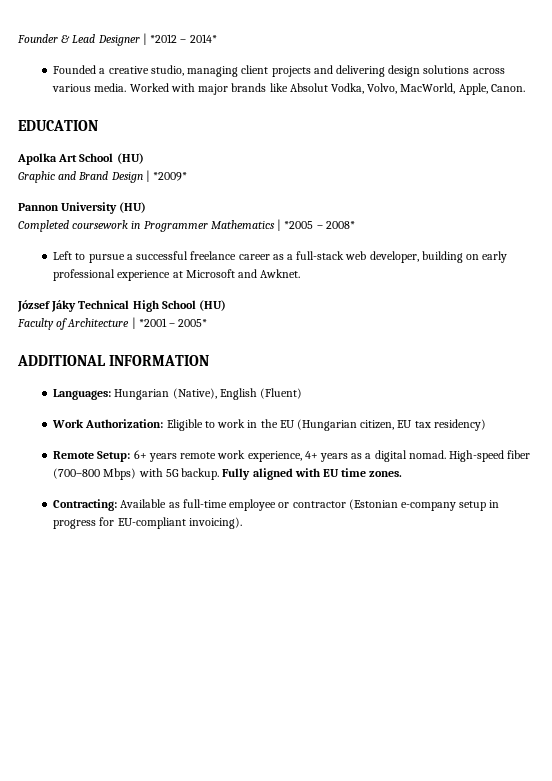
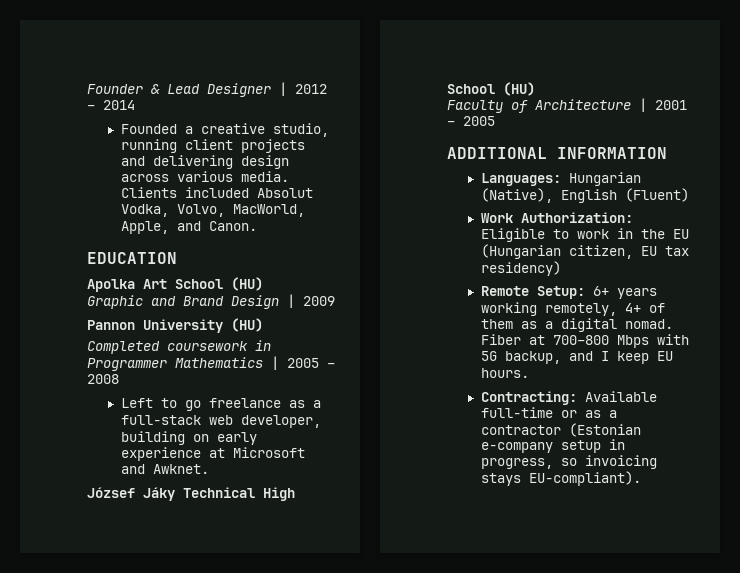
[150,34,217,43] *2012 – 2014* -> [295,84,327,94] [87,100,135,110] 2012 – 2014
[187,66,239,77] managing -> [120,139,177,153] running
[423,65,470,74] solutions -> (289, 162) none
[129,83,288,95] Worked with major brands like -> [120,187,249,198] Clients included
(488, 89) none -> [176,221,201,231] and
[153,172,188,181] *2009* -> [303,296,335,306] 2009
[284,221,355,229] *2005 – 2008* -> [287,358,335,368] [87,374,119,384] 2005 – 2008
[88,251,270,263] pursue a successful freelance career -> [184,398,281,411] go freelance
[53,269,116,281] professional -> (257, 438) none
[138,318,208,327] *2001 – 2005* -> [655,100,687,110] [447,116,495,126] 2001 – 2005
[180,450,531,462] [53,468,403,480] [53,499,290,511] remote work experience, 4+ years as a digital nomad. High-speed fiber (700–800 Mbps) with 5G backup. Fully aligned with EU time zones. // Contracting: Available as full-time employee or -> [480,302,665,316] [480,318,673,332] [480,334,689,348] [480,351,673,364] [480,368,529,378] [480,391,657,405] [480,407,617,418] working remotely, 4+ of them as a digital nomad. Fiber at 700–800 Mbps with 5G backup, and I keep EU hours. // Contracting: Available full-time or as a
[53,517,242,529] progress for EU-compliant invoicing). -> [480,455,657,469] [480,471,641,486] progress, so invoicing stays EU-compliant).

